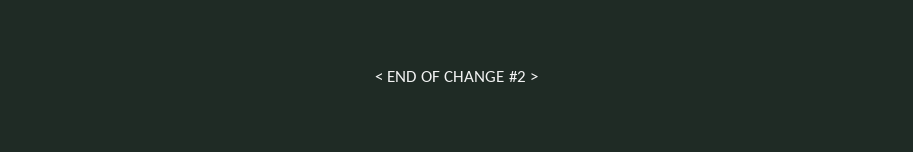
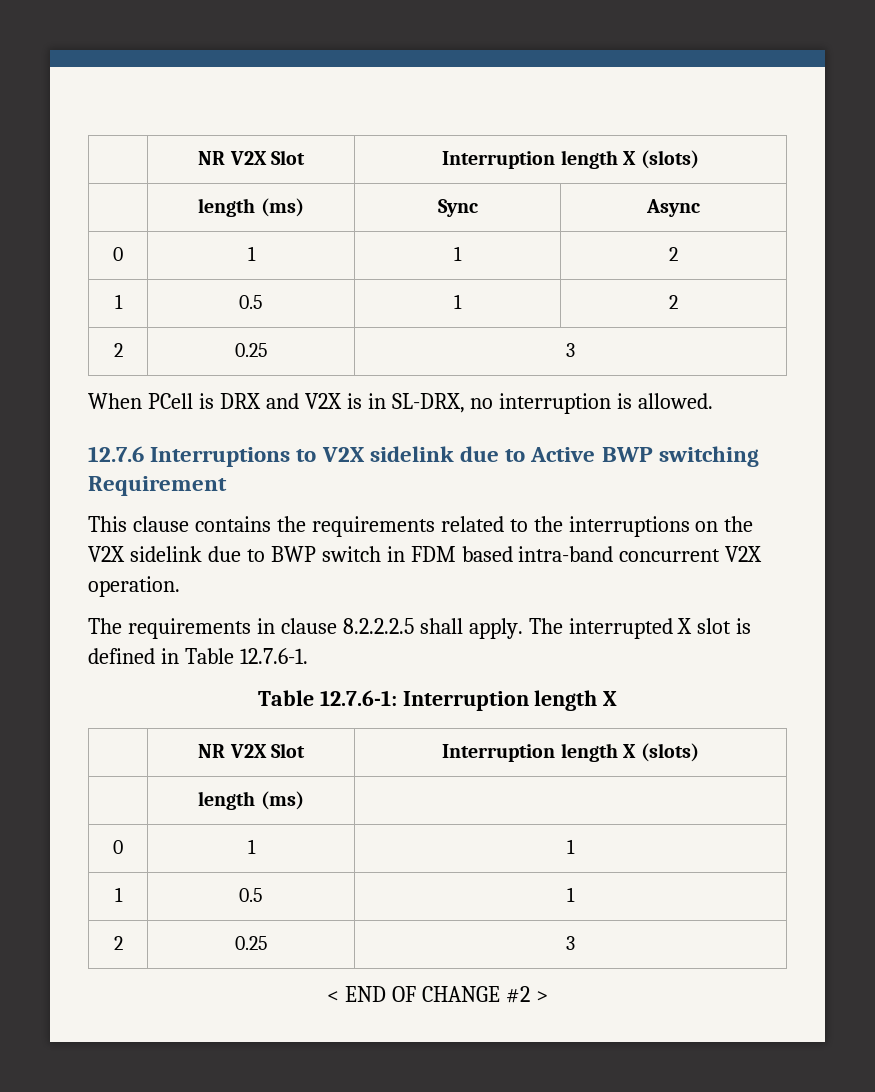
(374, 77) none -> [198,150,305,165] [442,150,699,169] [198,198,304,217] [437,199,478,217] [646,199,700,217] [113,247,123,261] [247,246,256,261] [454,246,462,261] [669,247,678,261] [114,294,123,309] [239,295,263,309] [454,294,462,309] [669,295,678,309] [113,343,123,357] [234,343,268,357] [566,343,575,357] [88,393,714,414] [88,446,759,467] [88,476,227,496] [88,516,754,537] [88,546,763,562] [88,576,180,597] [88,618,752,639] [88,648,308,664] [257,690,618,711] [198,743,305,758] [442,743,699,762] [198,791,304,810] [113,840,123,854] [247,839,256,854] [567,839,575,854] [114,887,123,902] [239,888,263,902] [567,887,575,902] [113,936,123,950] [234,936,268,950] [566,936,575,950] | NR V2X Slot | Interruption length X (slots) // | length (ms) | Sync | Async // 0 | 1 | 1 | 2 // 1 | 0.5 | 1 | 2 // 2 | 0.25 | 3 // When PCell is DRX and V2X is in SL-DRX, no interruption is allowed. // 12.7.6 Interruptions to V2X sidelink due to Active BWP switching Requirement // This clause contains the requirements related to the interruptions on the V2X sidelink due to BWP switch in FDM based intra-band concurrent V2X operation. // The requirements in clause 8.2.2.2.5 shall apply. The interrupted X slot is defined in Table 12.7.6-1. // Table 12.7.6-1: Interruption length X // | NR V2X Slot | Interruption length X (slots) // | length (ms) | // 0 | 1 | 1 // 1 | 0.5 | 1 // 2 | 0.25 | 3 //

